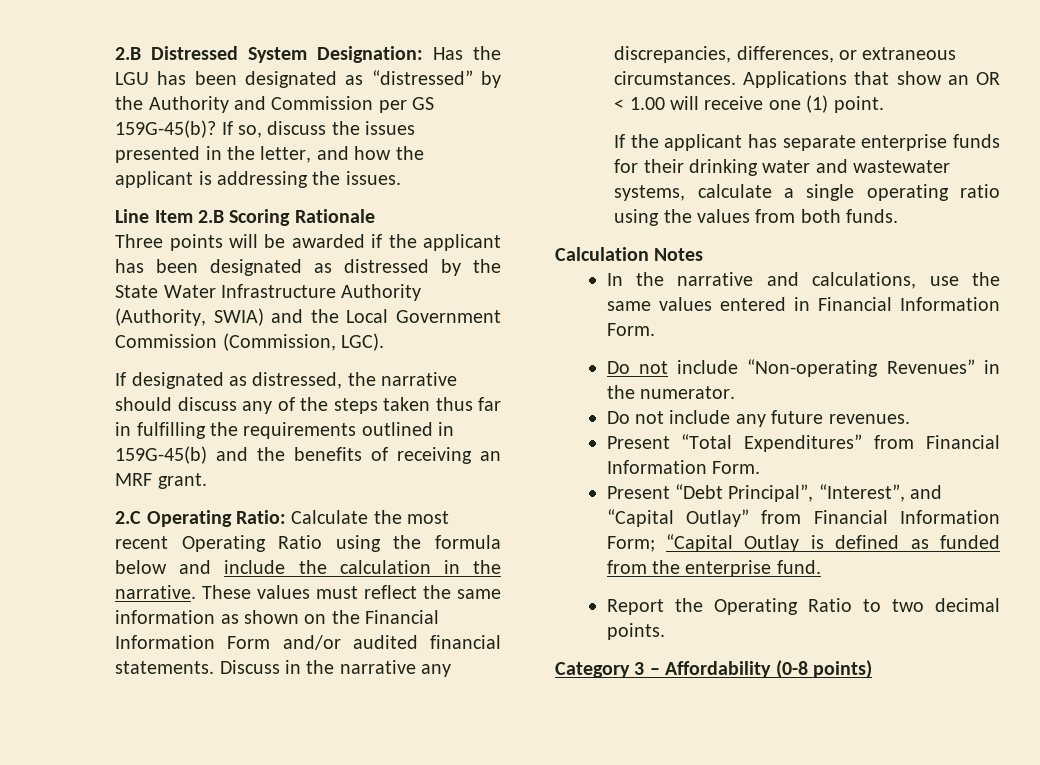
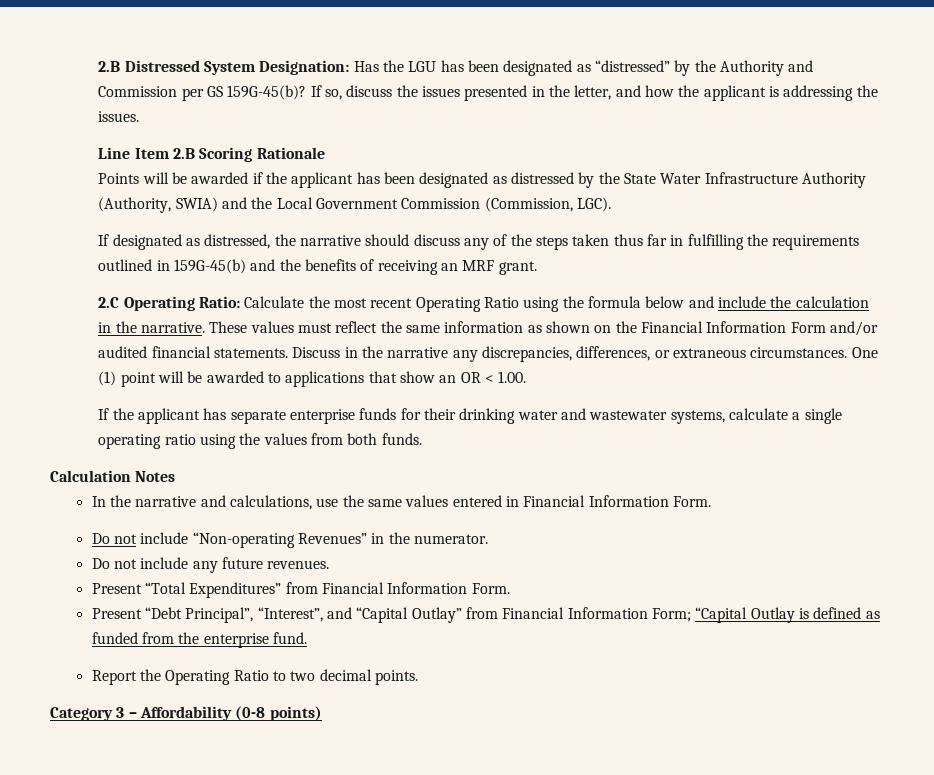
[115,234,223,251] Three points -> [98,173,140,184] Points
[743,71,848,88] Applications -> [851,347,878,358] [98,371,365,387] One (1) point will be awarded to applications
[629,95,884,113] 1.00 will receive one (1) point. -> [498,371,527,383] 1.00.

